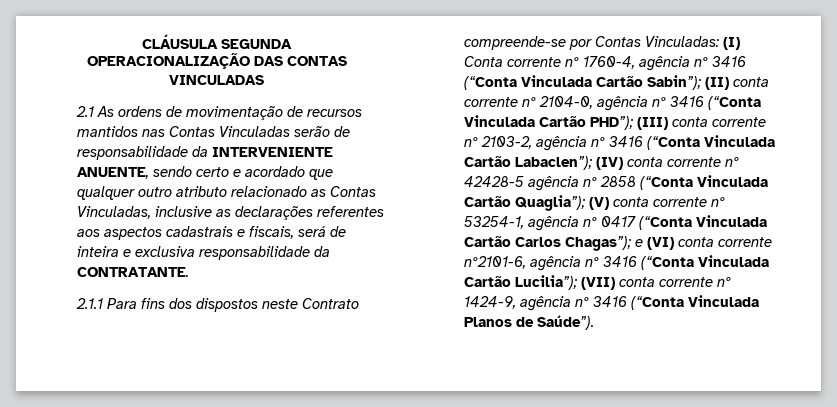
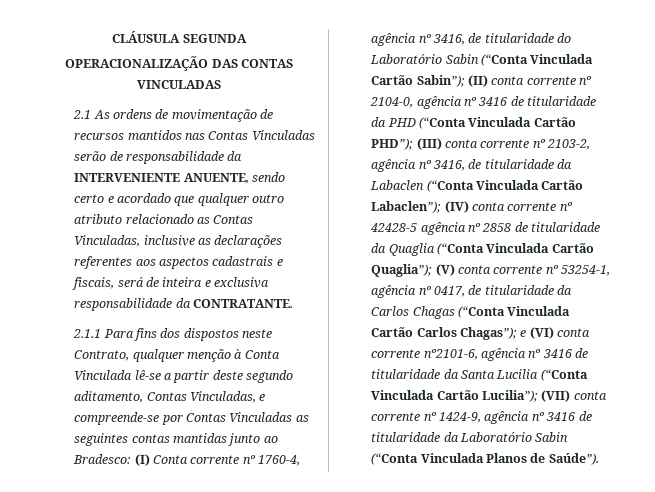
[302,298,360,309] [464,36,720,50] Contrato compreende-se por Contas Vinculadas: -> [74,349,280,362] [74,370,294,383] [74,391,266,403] [74,412,309,425] [74,433,278,446] [73,454,132,464] Contrato, qualquer menção à Conta Vinculada lê-se a partir deste segundo aditamento, Contas Vinculadas, e compreende-se por Contas Vinculadas as seguintes contas mantidas junto ao Bradesco:
[712,56,747,67] 3416 -> [433,33,572,45] [370,54,479,64] 3416, de titularidade do Laboratório Sabin
(705, 101) none -> [510,96,597,106] [371,117,416,127] de titularidade da PHD
[609,136,644,147] 3416 -> [433,159,573,171] [370,180,425,190] 3416, de titularidade da Labaclen
(637, 181) none -> [514,222,601,232] [371,243,435,256] de titularidade da Quaglia
[601,216,637,227] 0417 -> [434,285,573,297] [371,306,455,319] 0417, de titularidade da Carlos Chagas
(638, 261) none -> [575,348,589,358] [371,369,539,379] de titularidade da Santa Lucilia
(628, 301) none -> [578,411,592,421] [371,432,569,442] de titularidade da Laboratório Sabin

